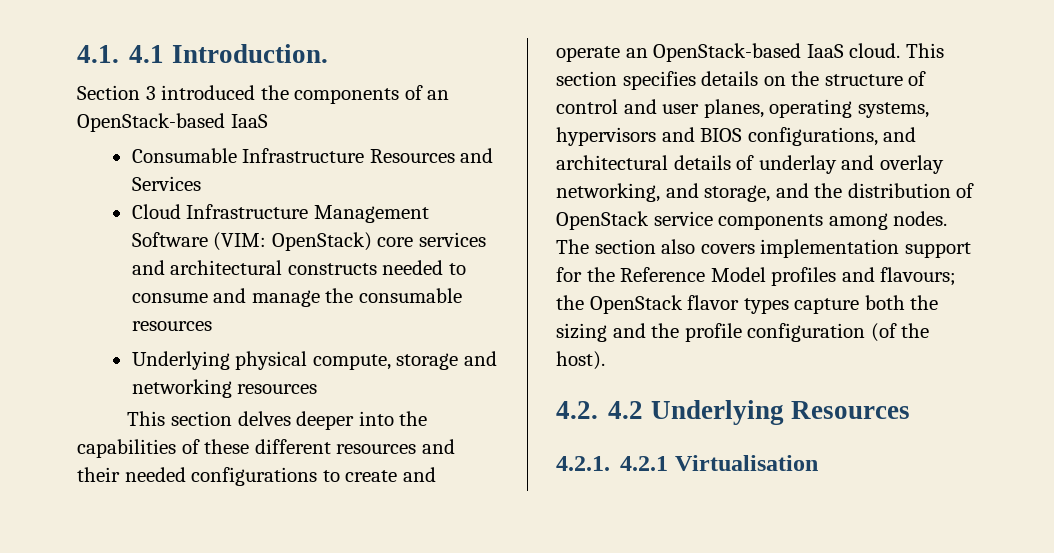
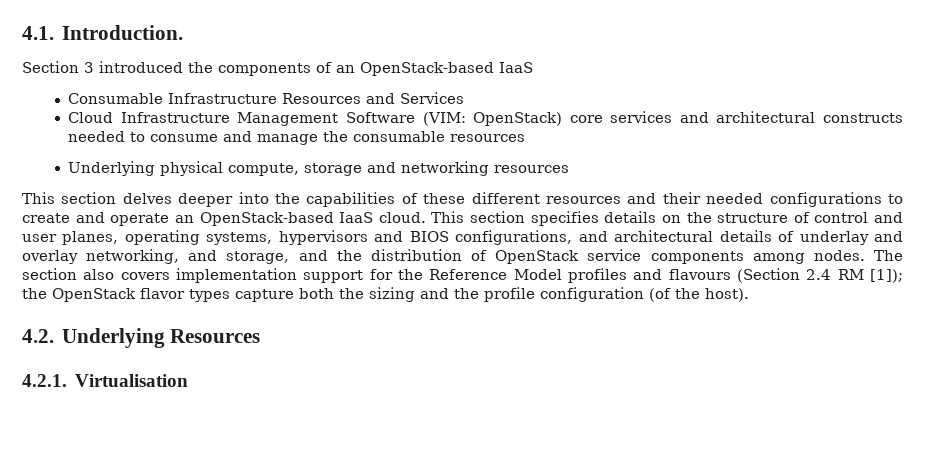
[129,45,165,63] 4.1 -> (54, 33) none
[880,267,957,286] flavours; -> [668,268,904,283] flavours (Section 2.4 RM [1]);
[608,401,644,419] 4.2 -> (54, 336) none
[620,456,669,471] 4.2.1 -> (67, 380) none

